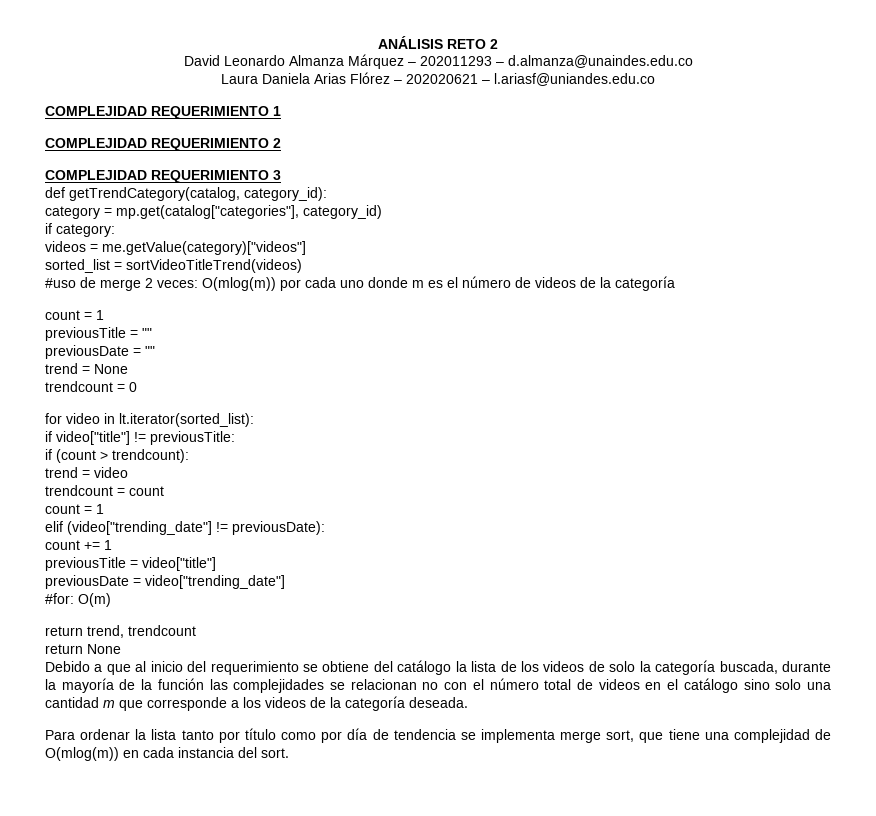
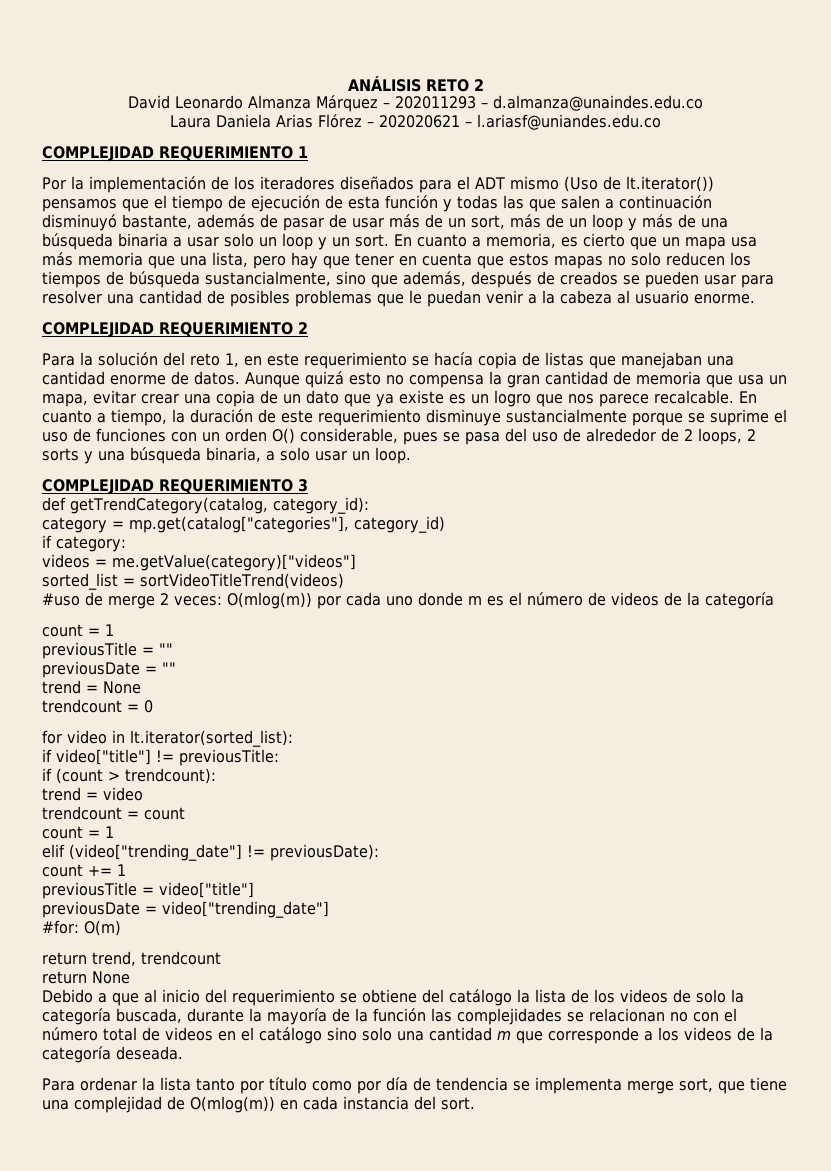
[45,138,281,151] COMPLEJIDAD REQUERIMIENTO 2 -> [42,176,714,193] [42,195,712,212] [42,214,728,231] [42,233,757,250] [42,252,751,269] [42,271,774,288] [42,290,755,307] [42,322,308,338] [42,352,734,369] [42,371,787,388] [42,390,757,407] [42,409,787,426] [42,428,756,445] [42,447,411,464] Por la implementación de los iteradores diseñados para el ADT mismo (Uso de lt.iterator()) pensamos que el tiempo de ejecución de esta función y todas las que salen a continuación disminuyó bastante, además de pasar de usar más de un sort, más de un loop y más de una búsqueda binaria a usar solo un loop y un sort. En cuanto a memoria, es cierto que un mapa usa más memoria que una lista, pero hay que tener en cuenta que estos mapas no solo reducen los tiempos de búsqueda sustancialmente, sino que además, después de creados se pueden usar para resolver una cantidad de posibles problemas que le puedan venir a la cabeza al usuario enorme. // COMPLEJIDAD REQUERIMIENTO 2 // Para la solución del reto 1, en este requerimiento se hacía copia de listas que manejaban una cantidad enorme de datos. Aunque quizá esto no compensa la gran cantidad de memoria que usa un mapa, evitar crear una copia de un dato que ya existe es un logro que nos parece recalcable. En cuanto a tiempo, la duración de este requerimiento disminuye sustancialmente porque se suprime el uso de funciones con un orden O() considerable, pues se pasa del uso de alrededor de 2 loops, 2 sorts y una búsqueda binaria, a solo usar un loop.

